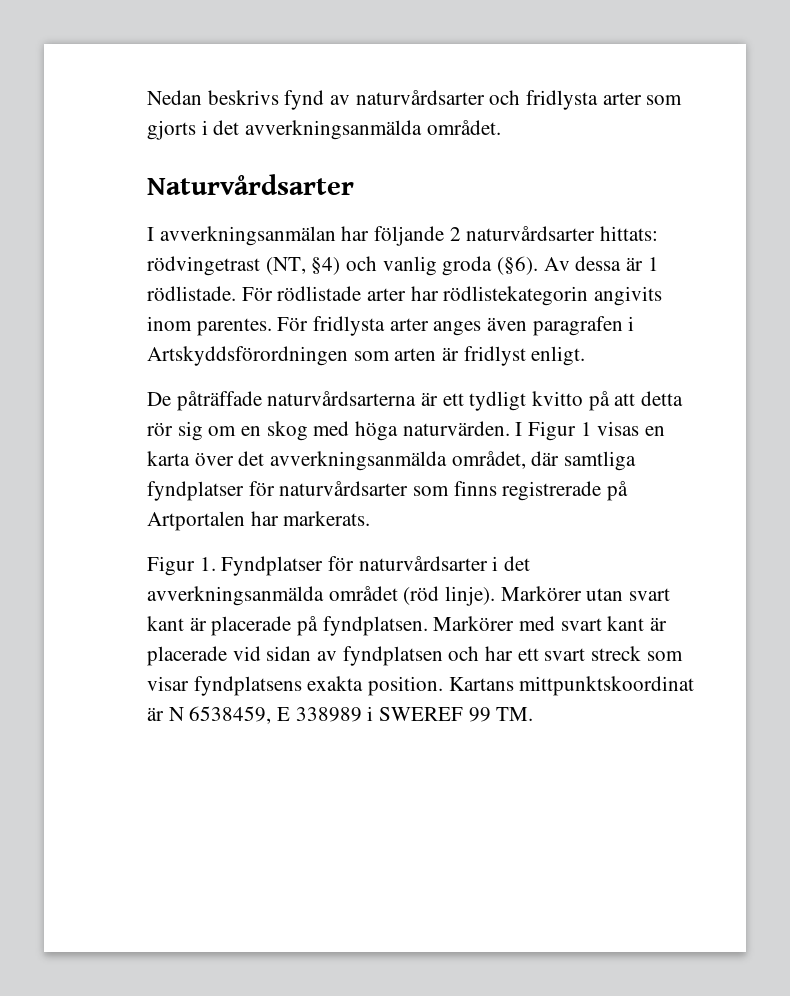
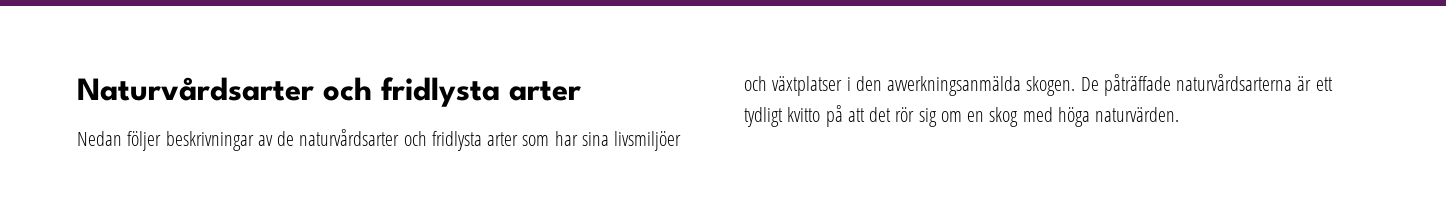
[147,90,351,110] Nedan beskrivs fynd av -> [77,77,581,107] [77,131,295,151] Naturvårdsarter och fridlysta arter // Nedan följer beskrivningar av de
[147,120,501,140] [147,174,354,195] [147,226,659,246] [147,256,659,276] [147,286,663,306] [147,316,635,336] [147,346,586,366] gjorts i det avverkningsanmälda området. // Naturvårdsarter // I avverkningsanmälan har följande 2 naturvårdsarter hittats: rödvingetrast (NT, §4) och vanlig groda (§6). Av dessa är 1 rödlistade. För rödlistade arter har rödlistekategorin angivits inom parentes. För fridlysta arter anges även paragrafen i Artskyddsförordningen som arten är fridlyst enligt. // -> [554,131,682,151] [744,76,1076,96] har sina livsmiljöer och växtplatser i den avverkningsanmälda skogen.
[641,391,684,406] detta -> [869,107,892,122] det
[515,421,666,441] [147,451,637,471] [147,481,629,501] [147,511,371,531] [147,556,531,576] [147,586,671,606] [147,616,668,636] [147,646,683,666] [147,676,695,696] [147,706,534,724] I Figur 1 visas en karta över det avverkningsanmälda området, där samtliga fyndplatser för naturvårdsarter som finns registrerade på Artportalen har markerats. // Figur 1. Fyndplatser för naturvårdsarter i det avverkningsanmälda området (röd linje). Markörer utan svart kant är placerade på fyndplatsen. Markörer med svart kant är placerade vid sidan av fyndplatsen och har ett svart streck som visar fyndplatsens exakta position. Kartans mittpunktskoordinat är N 6538459, E 338989 i SWEREF 99 TM. -> (1180, 114) none

